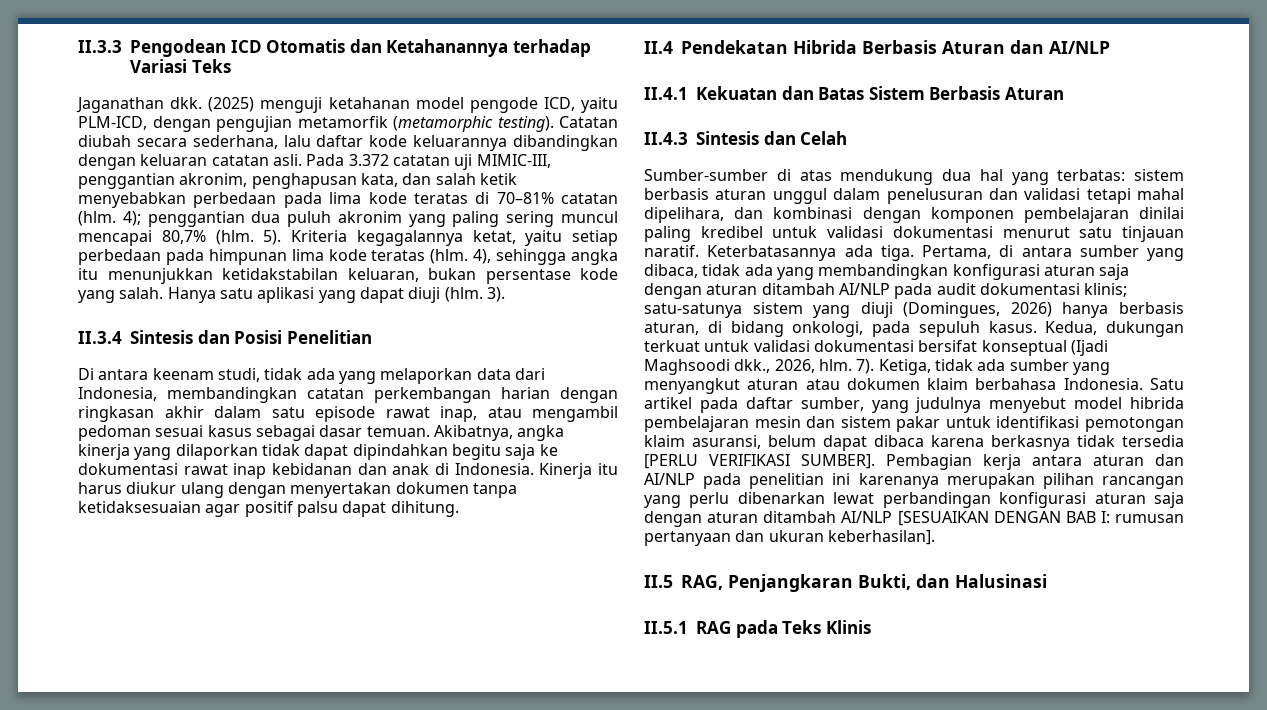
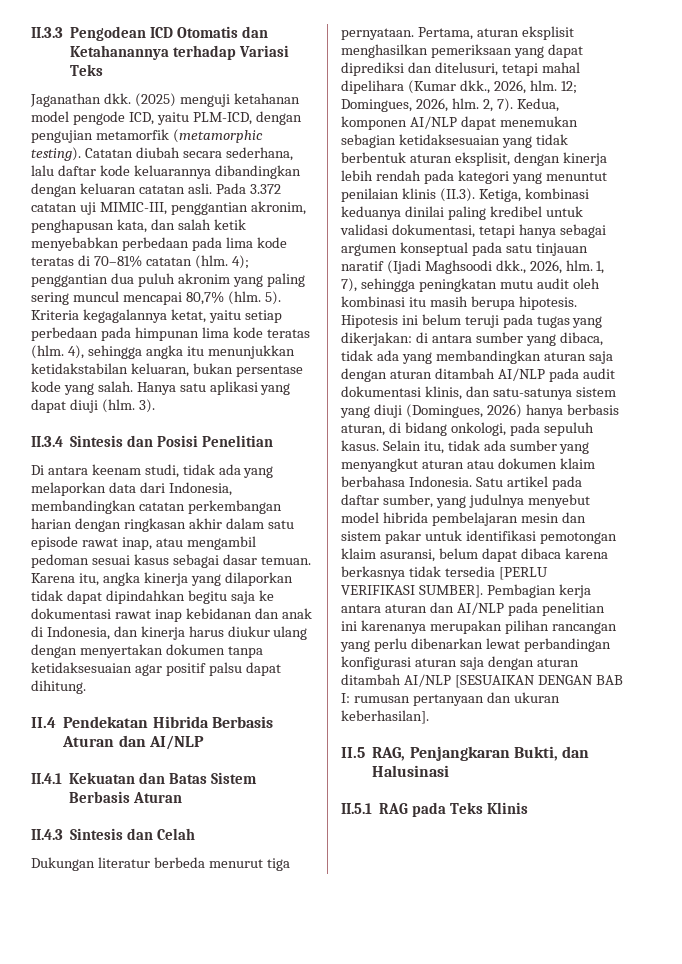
[433,425,513,441] Akibatnya, -> [31,573,99,586] Karena itu,
[454,463,619,479] Indonesia. Kinerja itu -> [46,626,185,640] Indonesia, dan kinerja
[644,169,1184,185] [644,188,1184,204] [644,207,1129,223] Sumber-sumber di atas mendukung dua hal yang terbatas: sistem berbasis aturan unggul dalam penelusuran dan validasi tetapi mahal dipelihara, dan kombinasi dengan komponen pembelajaran -> [31,857,290,871] [341,26,574,40] [341,44,583,58] [341,62,580,76] [341,80,577,94] [341,98,559,112] [341,116,578,130] [341,134,568,148] [341,152,607,166] [341,170,607,184] [341,188,589,202] [341,206,401,220] Dukungan literatur berbeda menurut tiga pernyataan. Pertama, aturan eksplisit menghasilkan pemeriksaan yang dapat diprediksi dan ditelusuri, tetapi mahal dipelihara (Kumar dkk., 2026, hlm. 12; Domingues, 2026, hlm. 2, 7). Kedua, komponen AI/NLP dapat menemukan sebagian ketidaksesuaian yang tidak berbentuk aturan eksplisit, dengan kinerja lebih rendah pada kategori yang menuntut penilaian klinis (II.3). Ketiga, kombinasi keduanya
[892,226,1184,242] [644,245,991,261] dokumentasi menurut satu tinjauan naratif. Keterbatasannya ada tiga. Pertama, -> [391,224,606,238] [341,242,588,256] [341,260,605,274] [341,278,600,292] [341,296,577,310] [341,314,603,328] [341,332,412,346] dokumentasi, tetapi hanya sebagai argumen konseptual pada satu tinjauan naratif (Ijadi Maghsoodi dkk., 2026, hlm. 1, 7), sehingga peningkatan mutu audit oleh kombinasi itu masih berupa hipotesis. Hipotesis ini belum teruji pada tugas yang dikerjakan:
[952,264,1040,280] konfigurasi -> (541, 357) none
[1084,283,1128,297] klinis; -> [424,386,490,400] klinis, dan
[1045,321,1184,337] [644,340,1108,356] [644,359,931,375] Kedua, dukungan terkuat untuk validasi dokumentasi bersifat konseptual (Ijadi Maghsoodi dkk., 2026, hlm. 7). Ketiga, -> [382,440,444,454] Selain itu,

